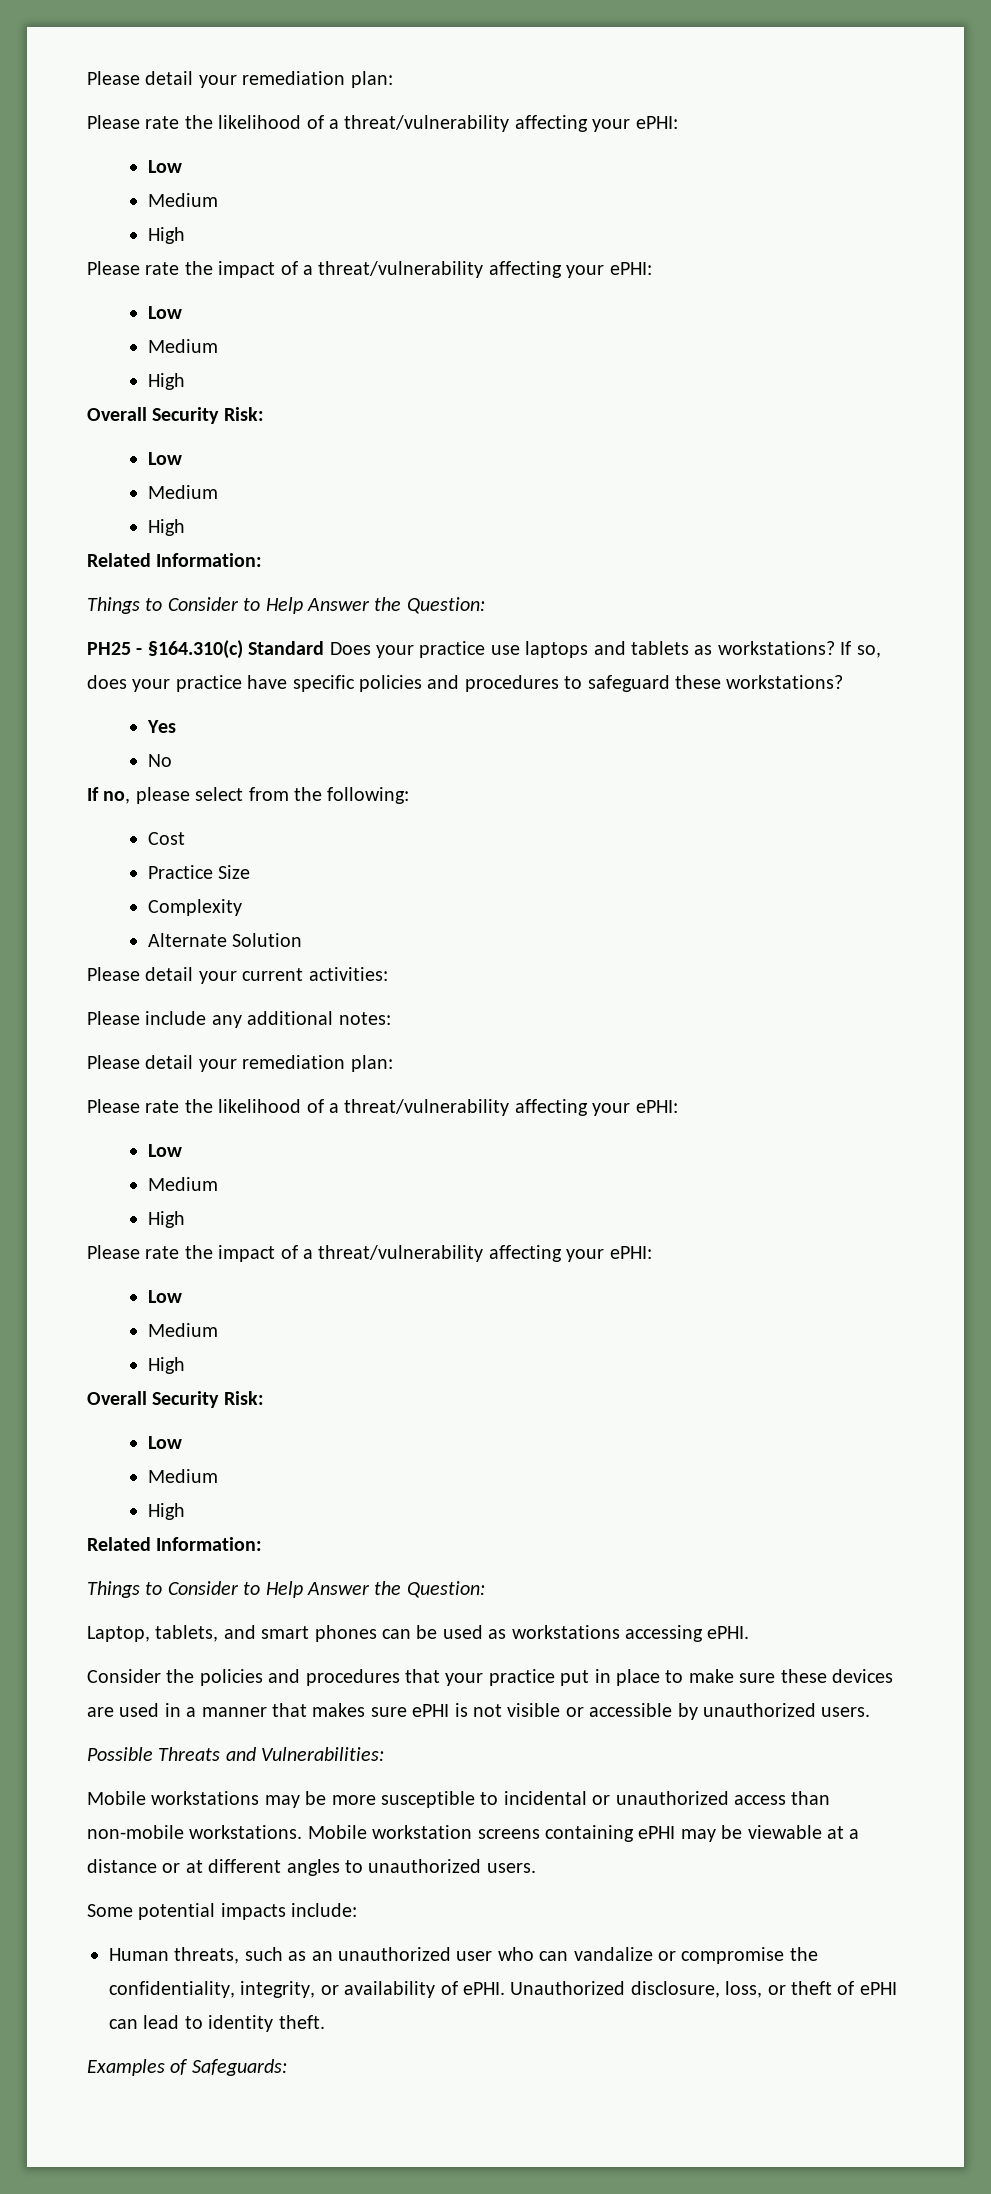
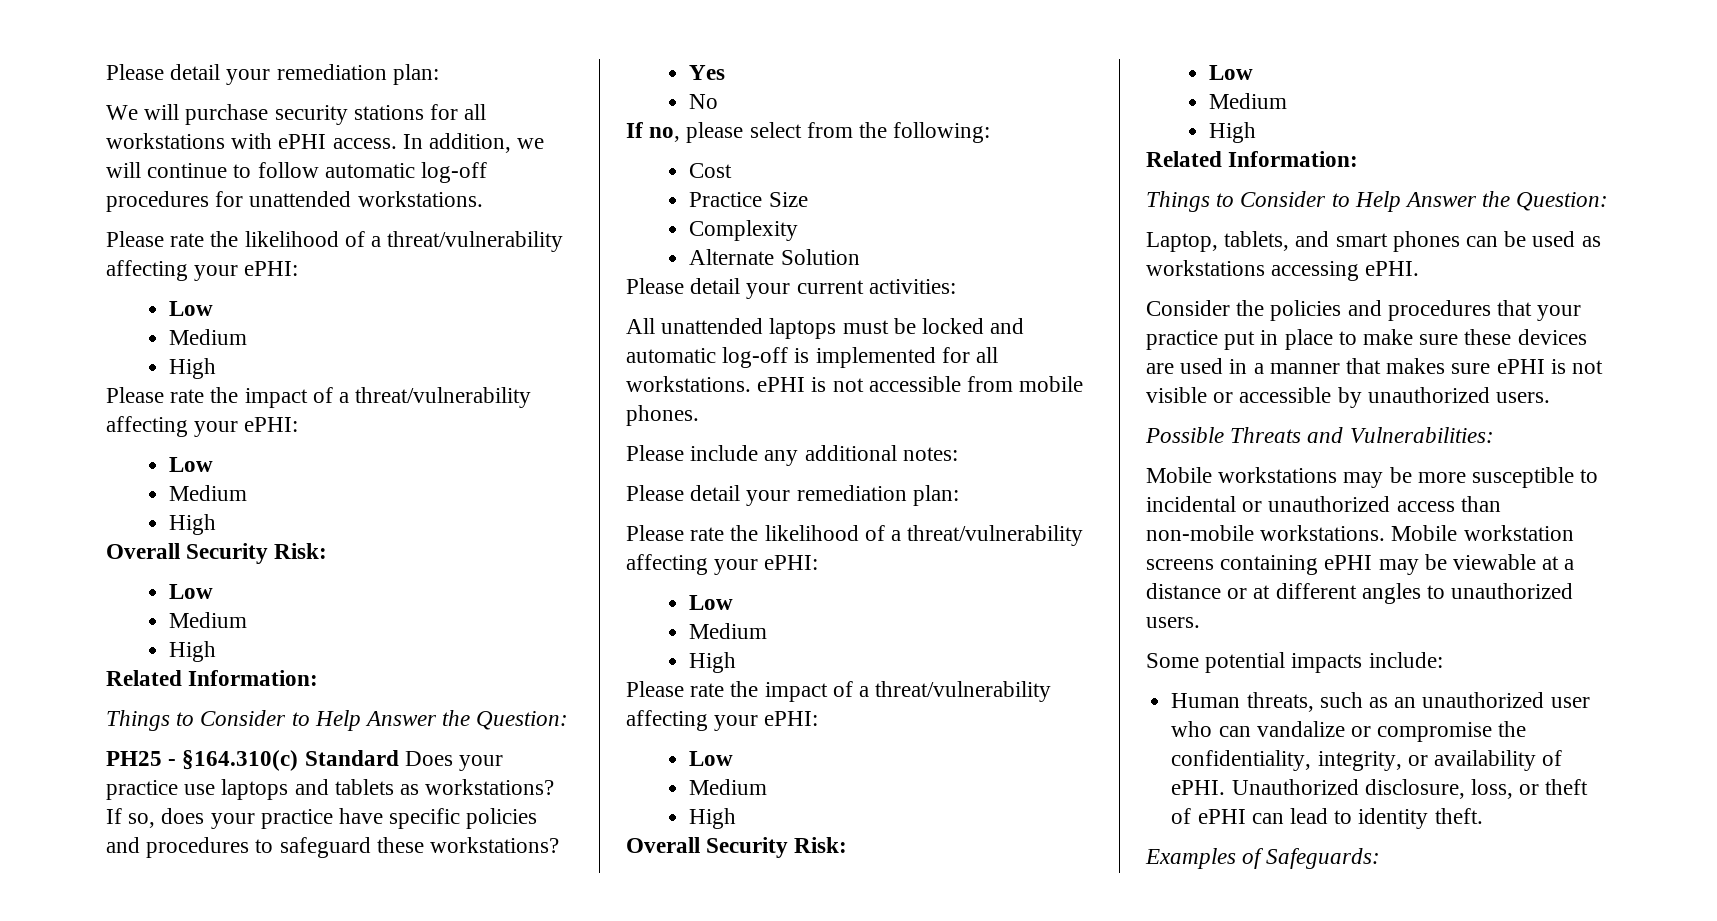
[87,71,393,88] Please detail your remediation plan: -> [106,64,439,85] [106,104,487,125] [106,133,545,153] [106,162,488,183] [106,191,483,212] Please detail your remediation plan: // We will purchase security stations for all workstations with ePHI access. In addition, we will continue to follow automatic log-off procedures for unattended workstations.
(388, 974) none -> [626,318,1025,339] [626,347,999,368] [626,376,1084,392] [626,405,699,426] // All unattended laptops must be locked and automatic log-off is implemented for all workstations. ePHI is not accessible from mobile phones.

